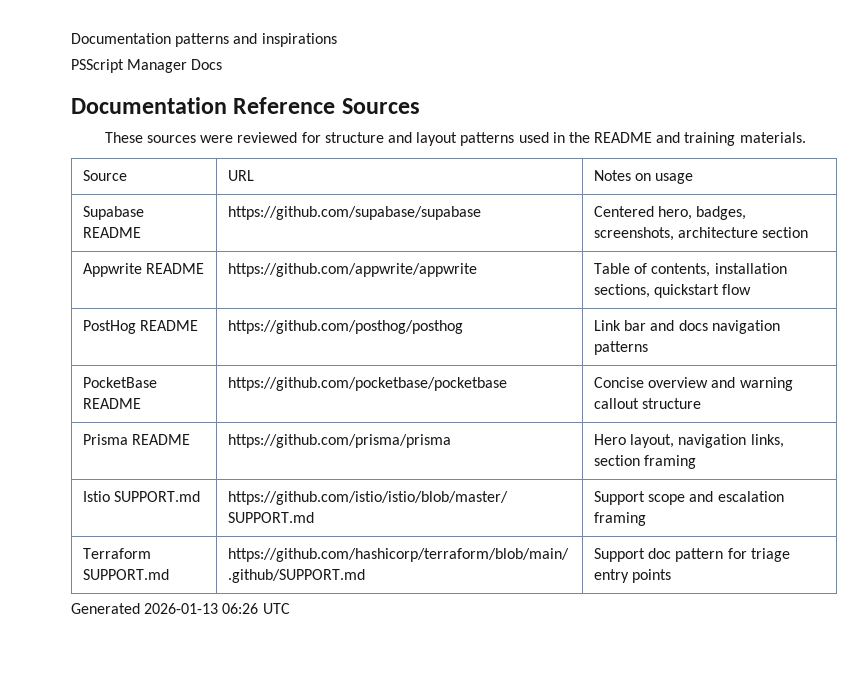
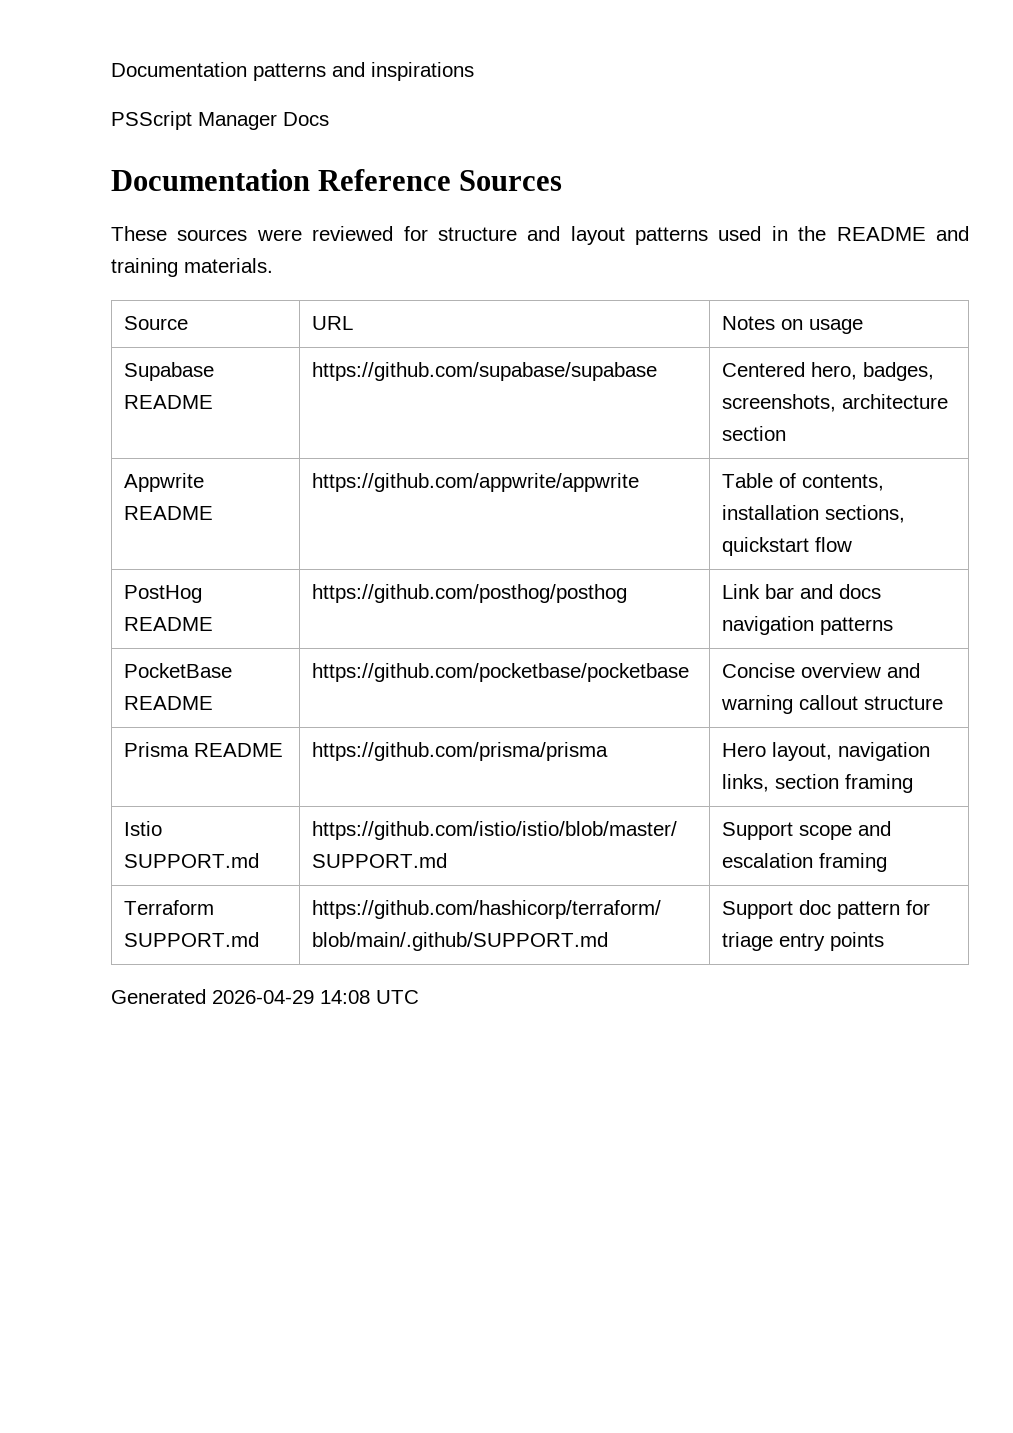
[144,603,259,614] 2026-01-13 06:26 -> [212,990,370,1004] 2026-04-29 14:08

